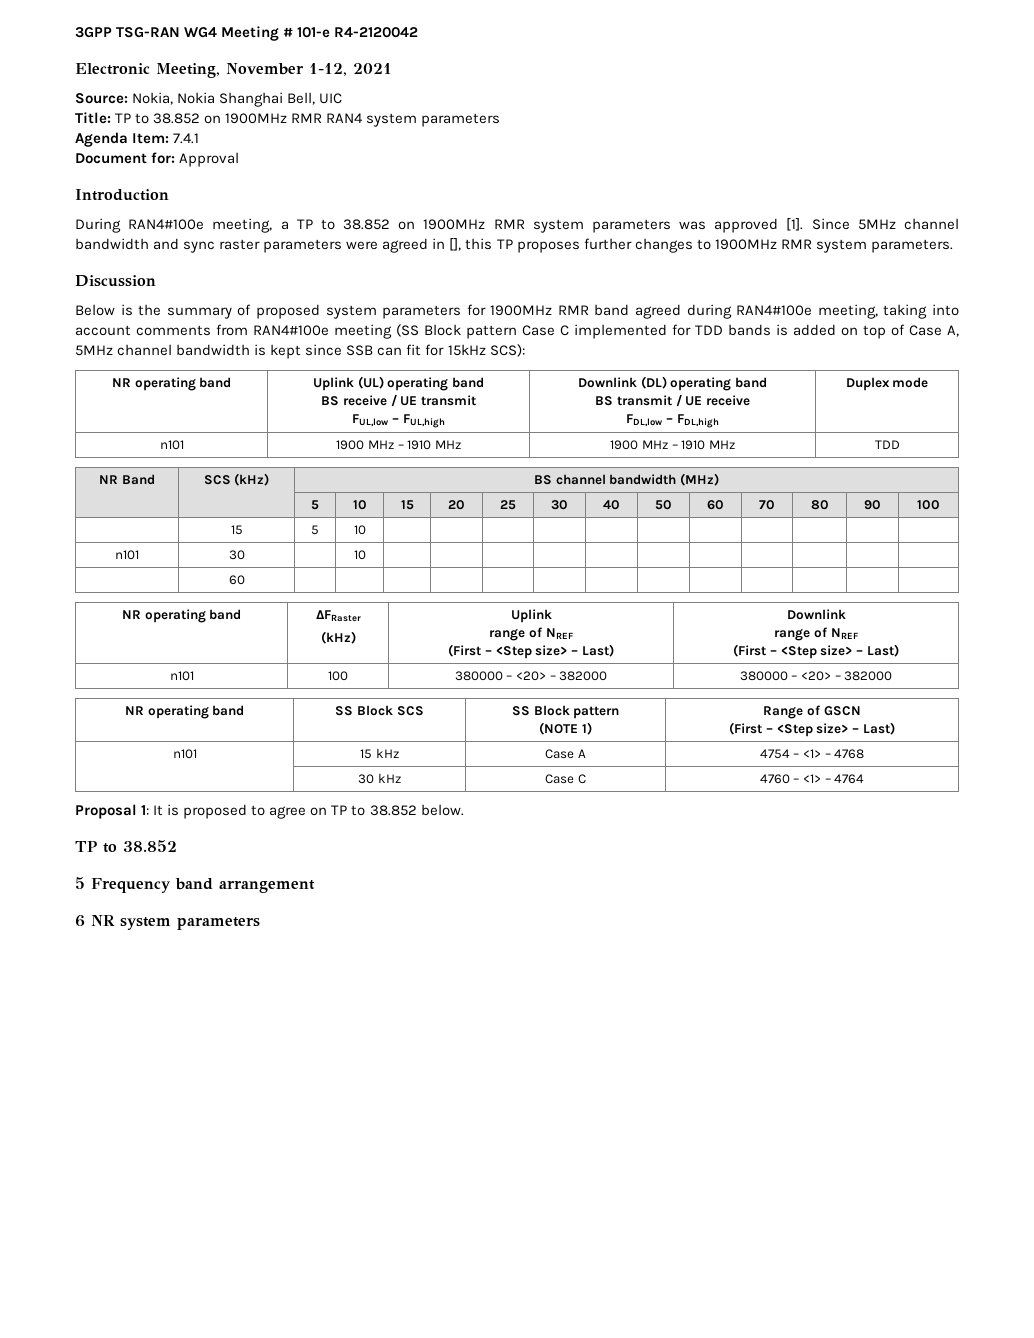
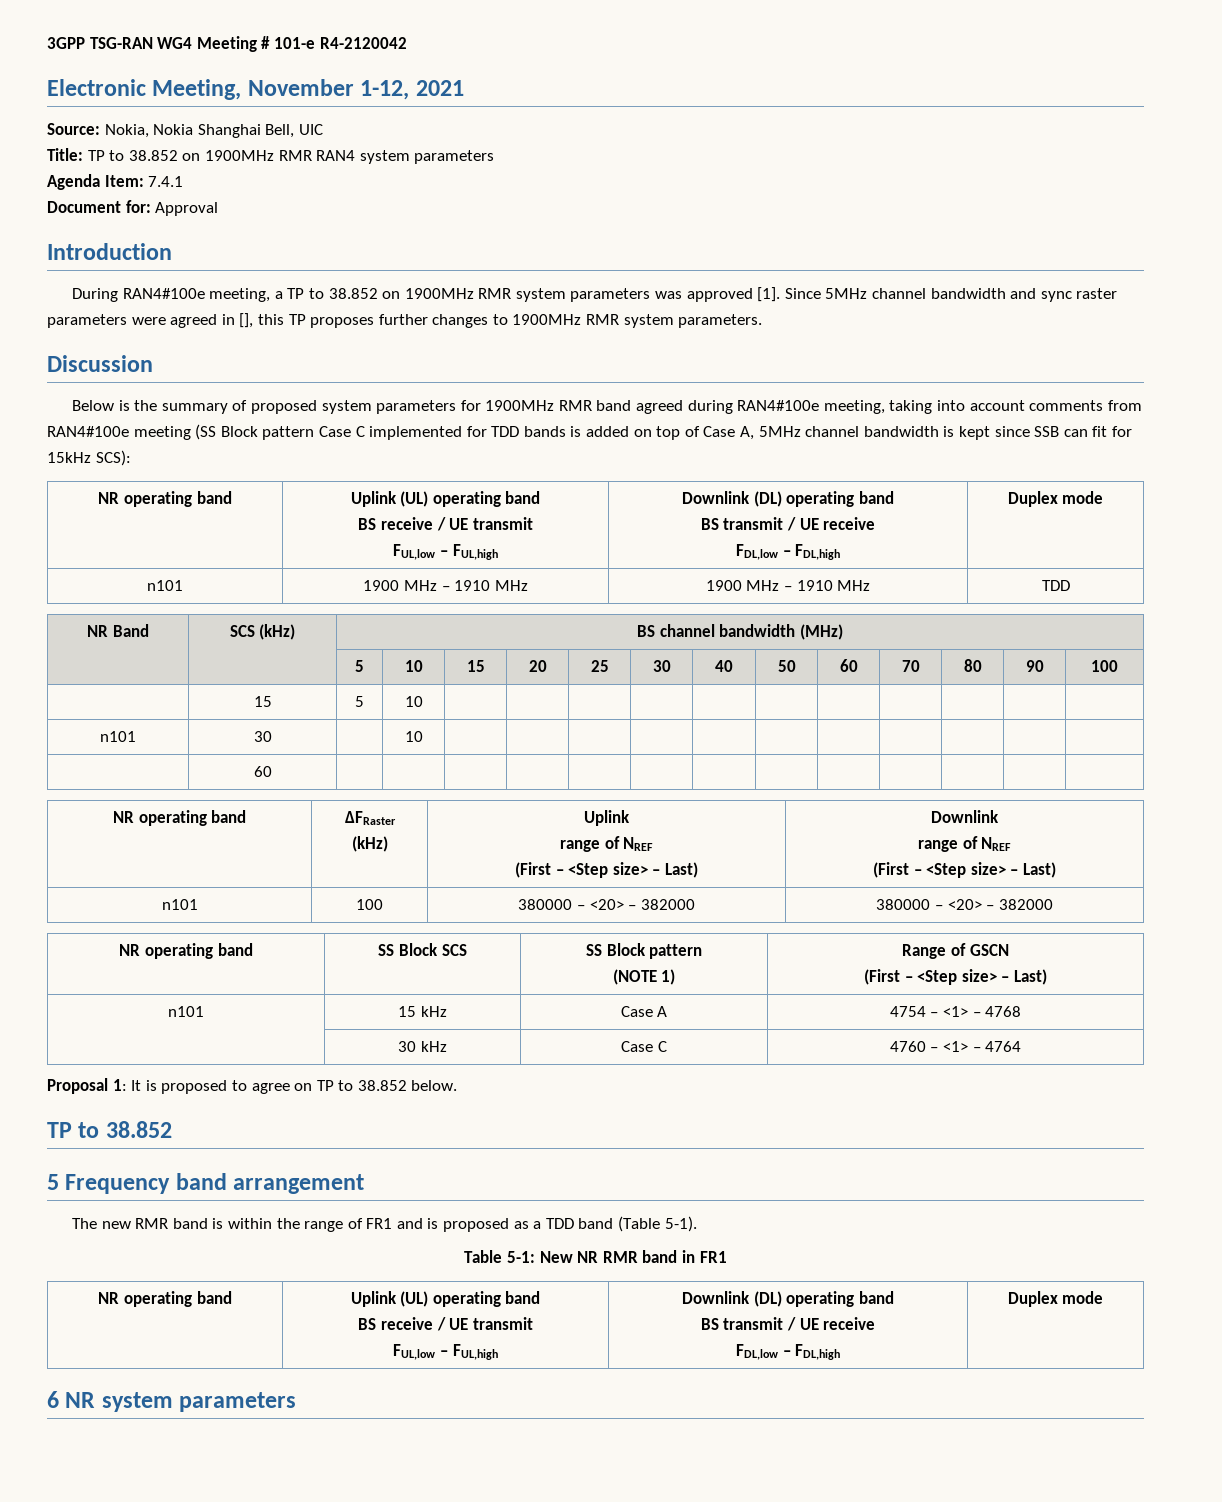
(315, 886) none -> [71,1216,697,1232] [464,1250,727,1263] [98,1291,232,1307] [350,1291,541,1307] [358,1317,533,1331] [393,1344,498,1360] [682,1291,894,1307] [700,1317,876,1331] [735,1344,841,1360] [1007,1291,1104,1307] // The new RMR band is within the range of FR1 and is proposed as a TDD band (Table 5-1). // Table 5-1: New NR RMR band in FR1 // NR operating band | Uplink (UL) operating band // BS receive / UE transmit // FUL,low – FUL,high | Downlink (DL) operating band // BS transmit / UE receive // FDL,low – FDL,high | Duplex mode

